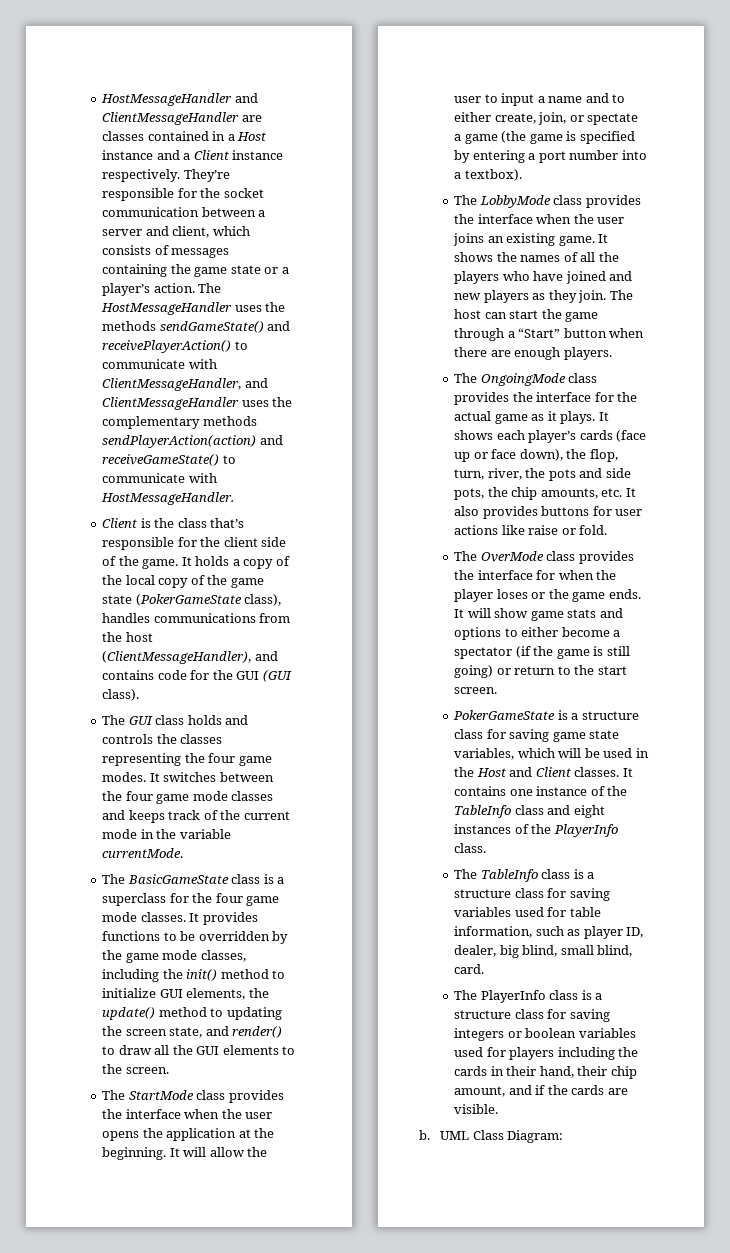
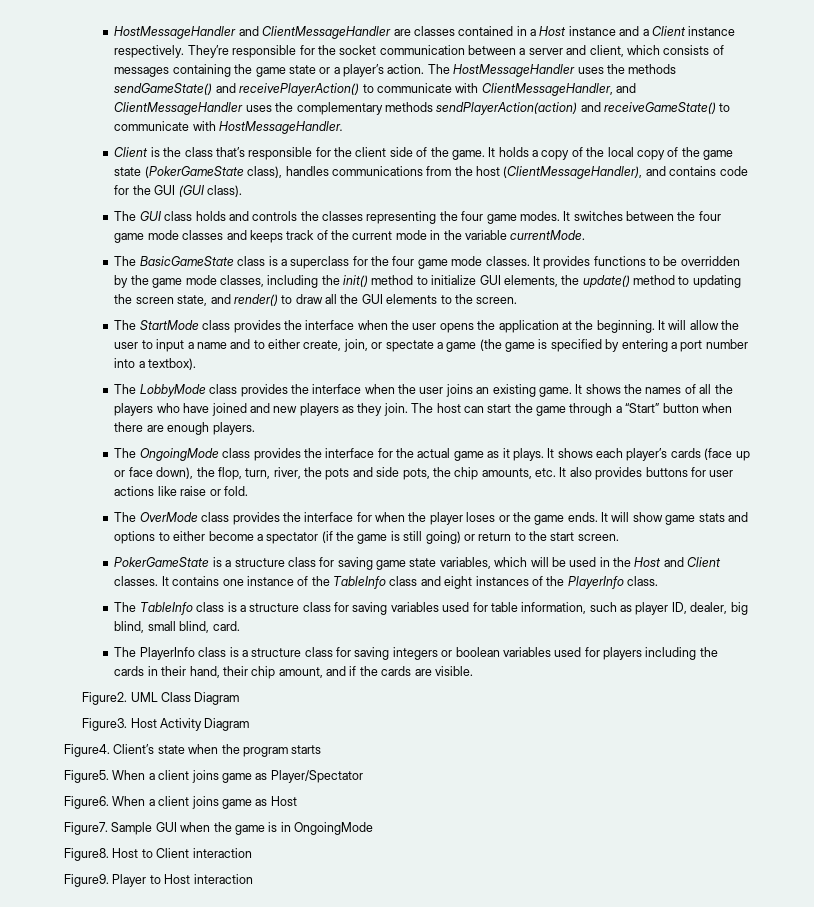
[418,1130,430,1140] b. -> [82,692,128,705] Figure2.
[507,1130,564,1143] Diagram: -> [194,692,240,705] [82,718,250,731] [64,744,322,757] [64,770,363,783] [64,796,297,809] [64,822,373,835] [64,848,252,861] [64,874,253,887] Diagram // Figure3. Host Activity Diagram // Figure4. Client’s state when the program starts // Figure5. When a client joins game as Player/Spectator // Figure6. When a client joins game as Host // Figure7. Sample GUI when the game is in OngoingMode // Figure8. Host to Client interaction // Figure9. Player to Host interaction

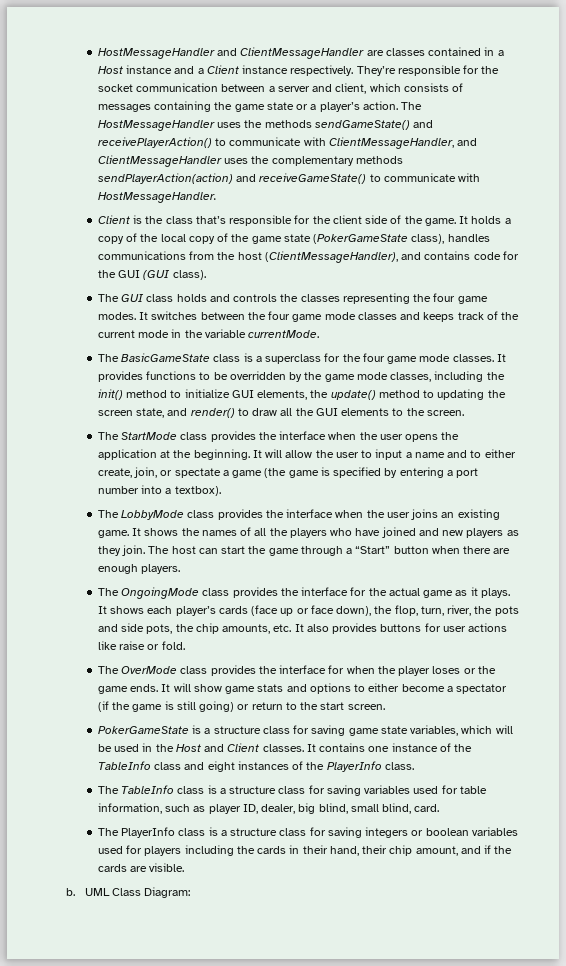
[82,692,128,705] Figure2. -> [65,888,75,896] b.
[194,692,240,705] [82,718,250,731] [64,744,322,757] [64,770,363,783] [64,796,297,809] [64,822,373,835] [64,848,252,861] [64,874,253,887] Diagram // Figure3. Host Activity Diagram // Figure4. Client’s state when the program starts // Figure5. When a client joins game as Player/Spectator // Figure6. When a client joins game as Host // Figure7. Sample GUI when the game is in OngoingMode // Figure8. Host to Client interaction // Figure9. Player to Host interaction -> [144,887,191,898] Diagram:

